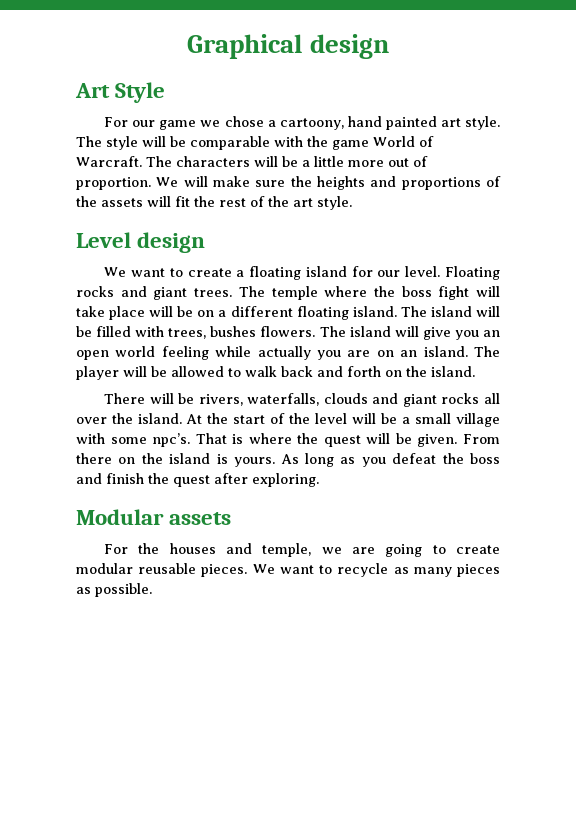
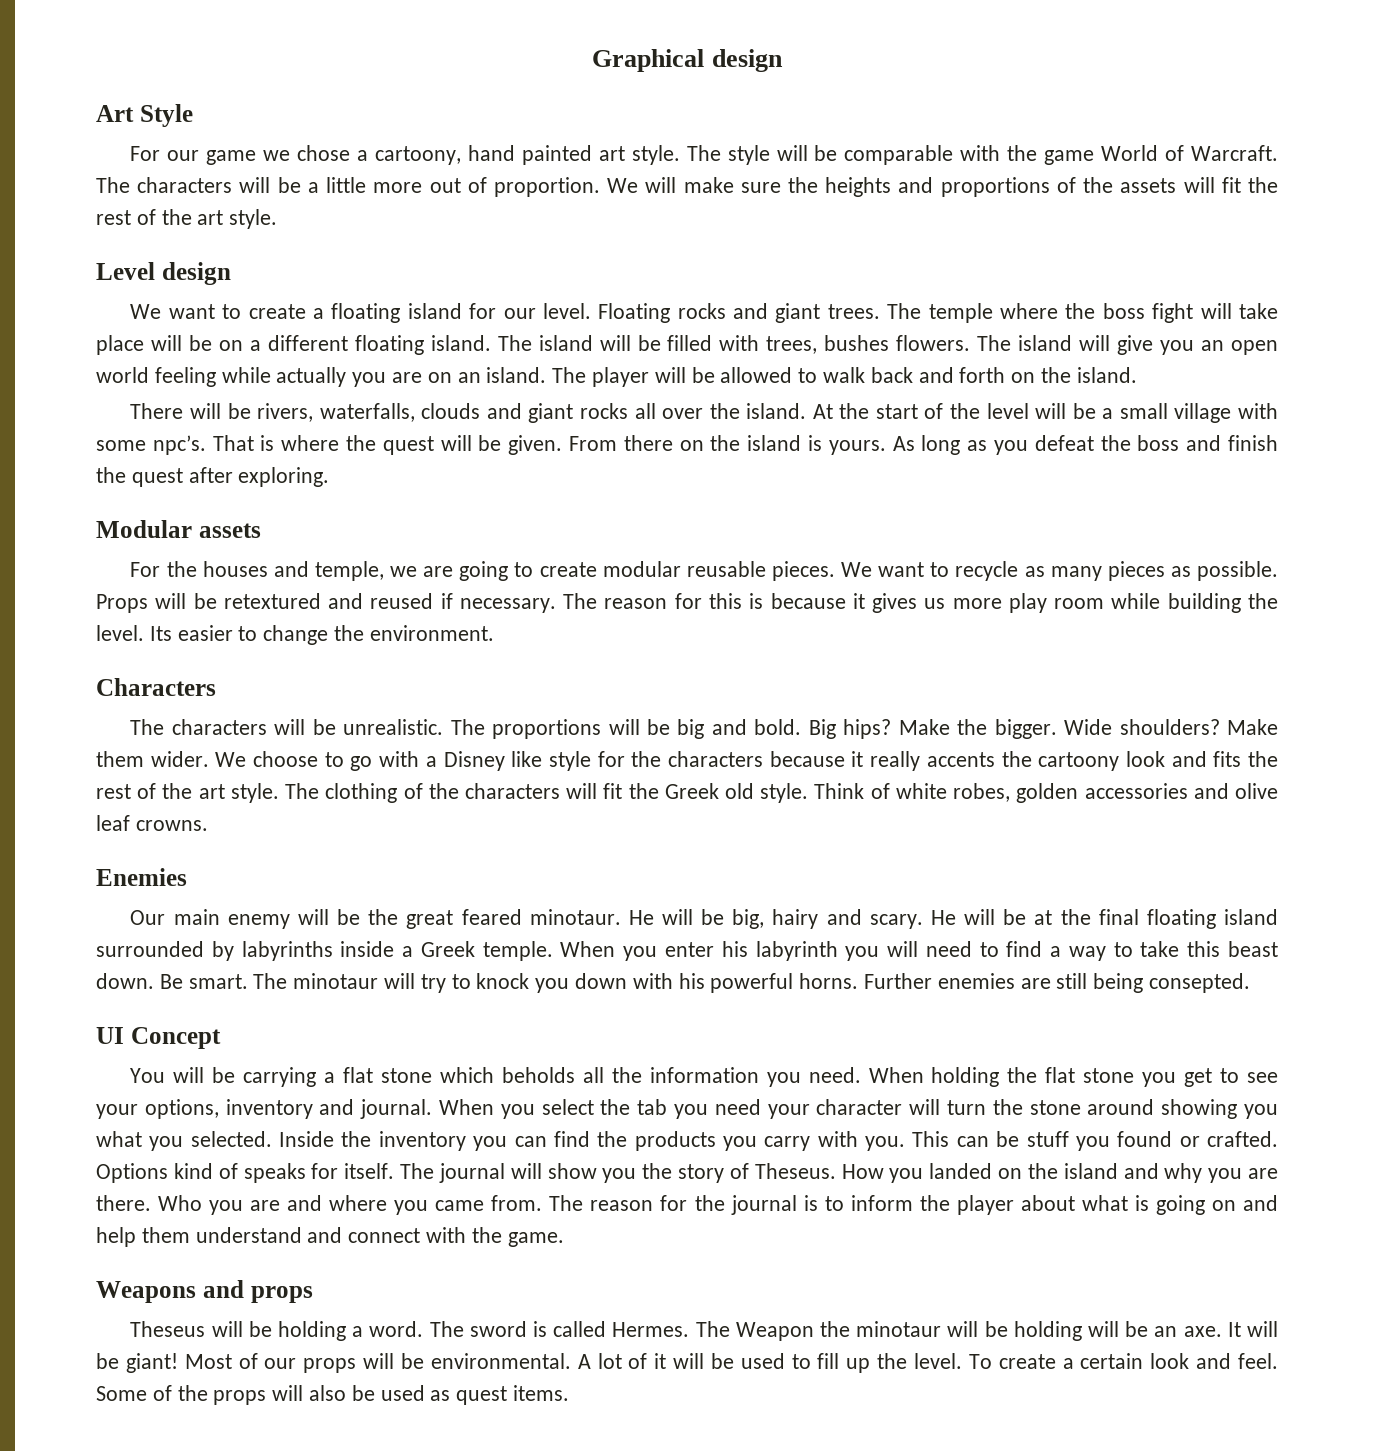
(152, 590) none -> [96,593,1278,613] [96,625,494,645] [96,678,216,696] [130,719,1278,739] [96,751,1278,771] [96,783,1279,803] [96,815,208,831] [96,868,187,886] [130,909,1278,929] [96,941,1278,961] [96,973,1251,993] [96,1027,221,1049] [130,1067,1279,1087] [96,1099,1278,1119] [96,1131,1278,1151] [96,1163,1278,1183] [96,1195,1278,1215] [96,1227,564,1247] [96,1280,313,1303] [130,1321,1278,1341] [96,1353,1279,1373] [96,1385,570,1405] Props will be retextured and reused if necessary. The reason for this is because it gives us more play room while building the level. Its easier to change the environment. // Characters // The characters will be unrealistic. The proportions will be big and bold. Big hips? Make the bigger. Wide shoulders? Make them wider. We choose to go with a Disney like style for the characters because it really accents the cartoony look and fits the rest of the art style. The clothing of the characters will fit the Greek old style. Think of white robes, golden accessories and olive leaf crowns. // Enemies // Our main enemy will be the great feared minotaur. He will be big, hairy and scary. He will be at the final floating island surrounded by labyrinths inside a Greek temple. When you enter his labyrinth you will need to find a way to take this beast down. Be smart. The minotaur will try to knock you down with his powerful horns. Further enemies are still being consepted. // UI Concept // You will be carrying a flat stone which beholds all the information you need. When holding the flat stone you get to see your options, inventory and journal. When you select the tab you need your character will turn the stone around showing you what you selected. Inside the inventory you can find the products you carry with you. This can be stuff you found or crafted. Options kind of speaks for itself. The journal will show you the story of Theseus. How you landed on the island and why you are there. Who you are and where you came from. The reason for the journal is to inform the player about what is going on and help them understand and connect with the game. // Weapons and props // Theseus will be holding a word. The sword is called Hermes. The Weapon the minotaur will be holding will be an axe. It will be giant! Most of our props will be environmental. A lot of it will be used to fill up the level. To create a certain look and feel. Some of the props will also be used as quest items.

